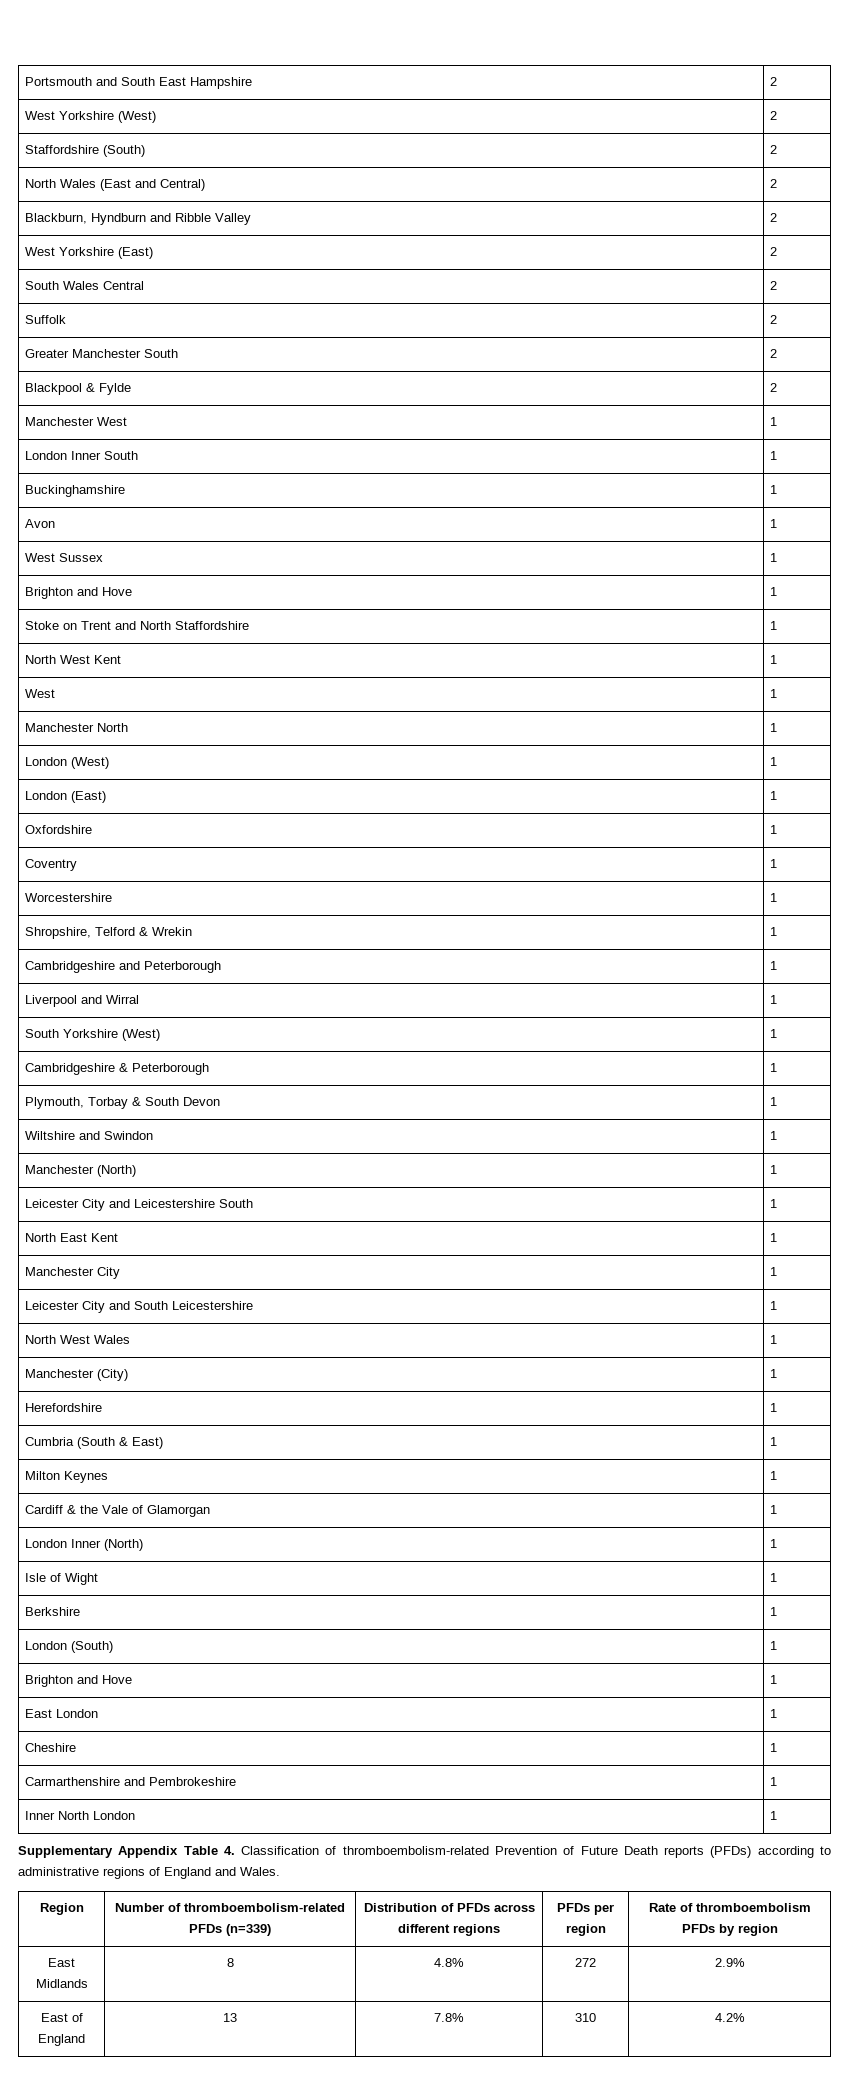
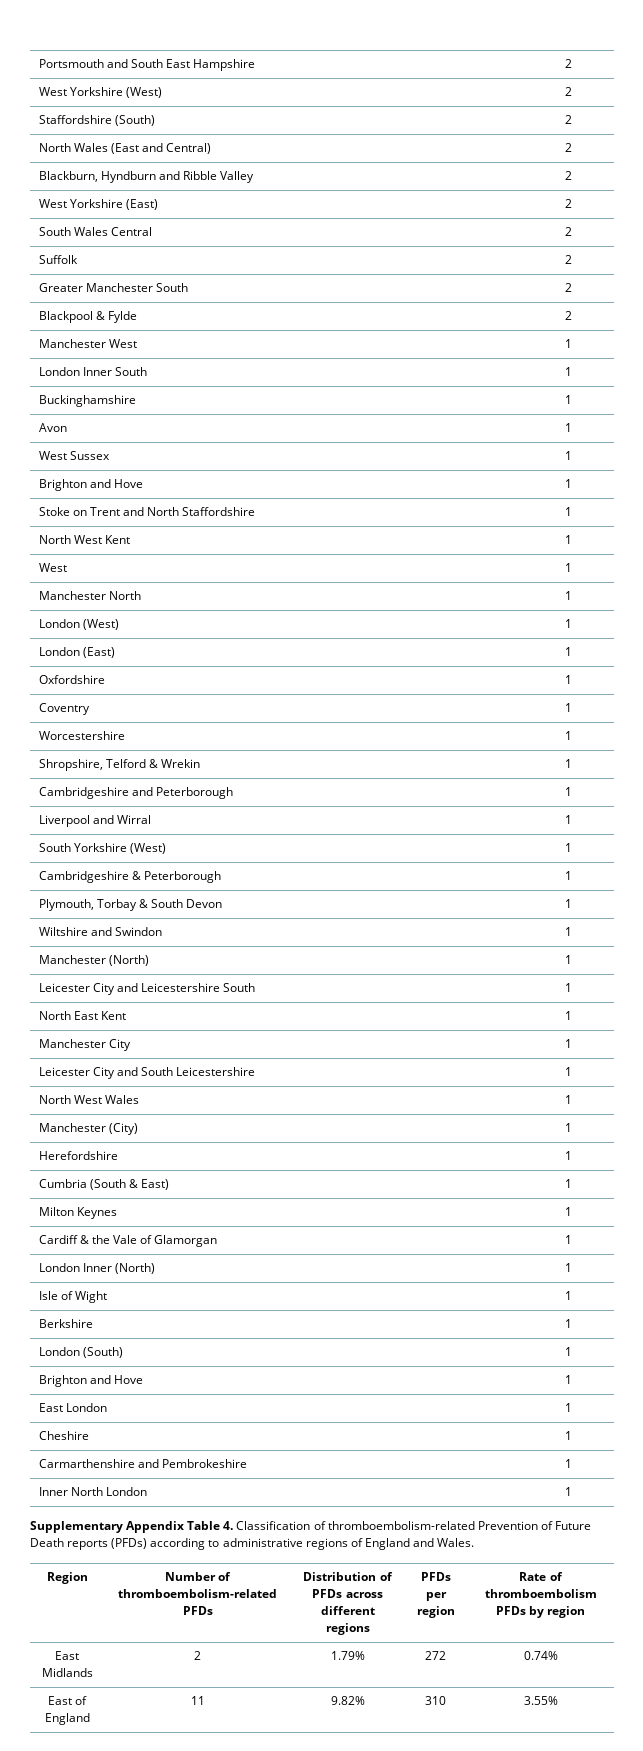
[226,1924,271,1936] (n=339) -> (213, 1610) none
[226,1958,234,1967] [433,1958,464,1967] 8 | 4.8% -> [194,1651,201,1660] [330,1651,365,1660] 2 | 1.79%
[714,1958,745,1967] 2.9% -> [523,1651,558,1660] 0.74%
[223,2013,237,2022] [433,2013,464,2022] 13 | 7.8% -> [190,1696,205,1705] [330,1696,365,1705] 11 | 9.82%
[714,2013,745,2022] 4.2% -> [523,1696,558,1705] 3.55%

